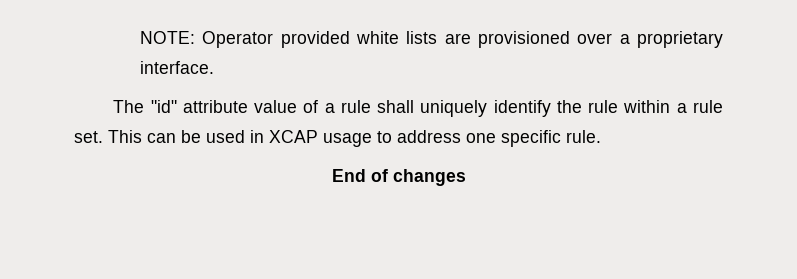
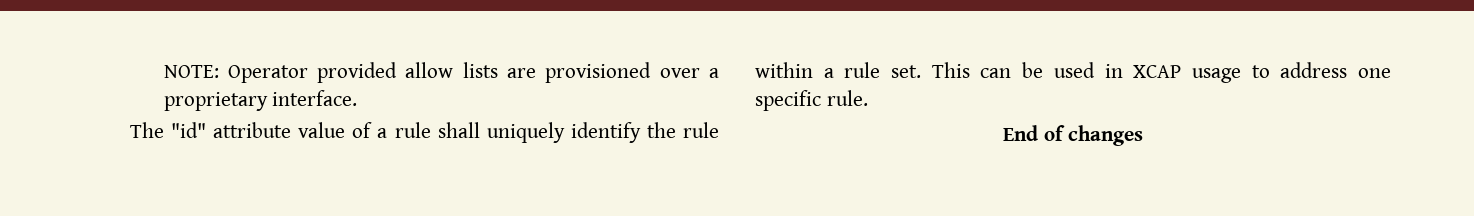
[356,31,400,44] white -> [405,62,454,78] allow

